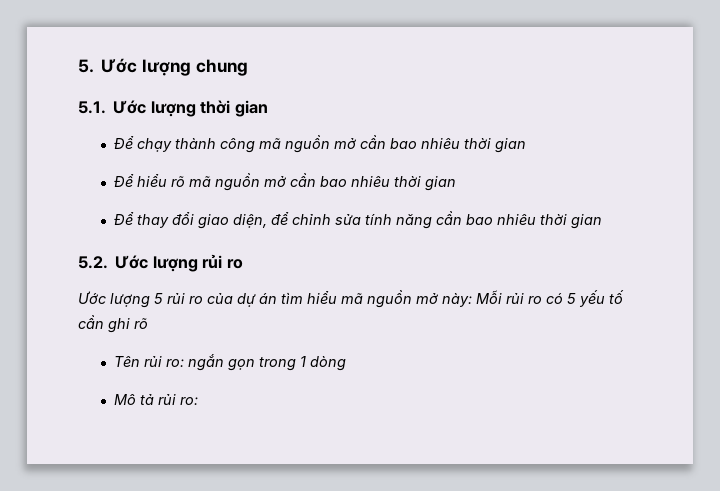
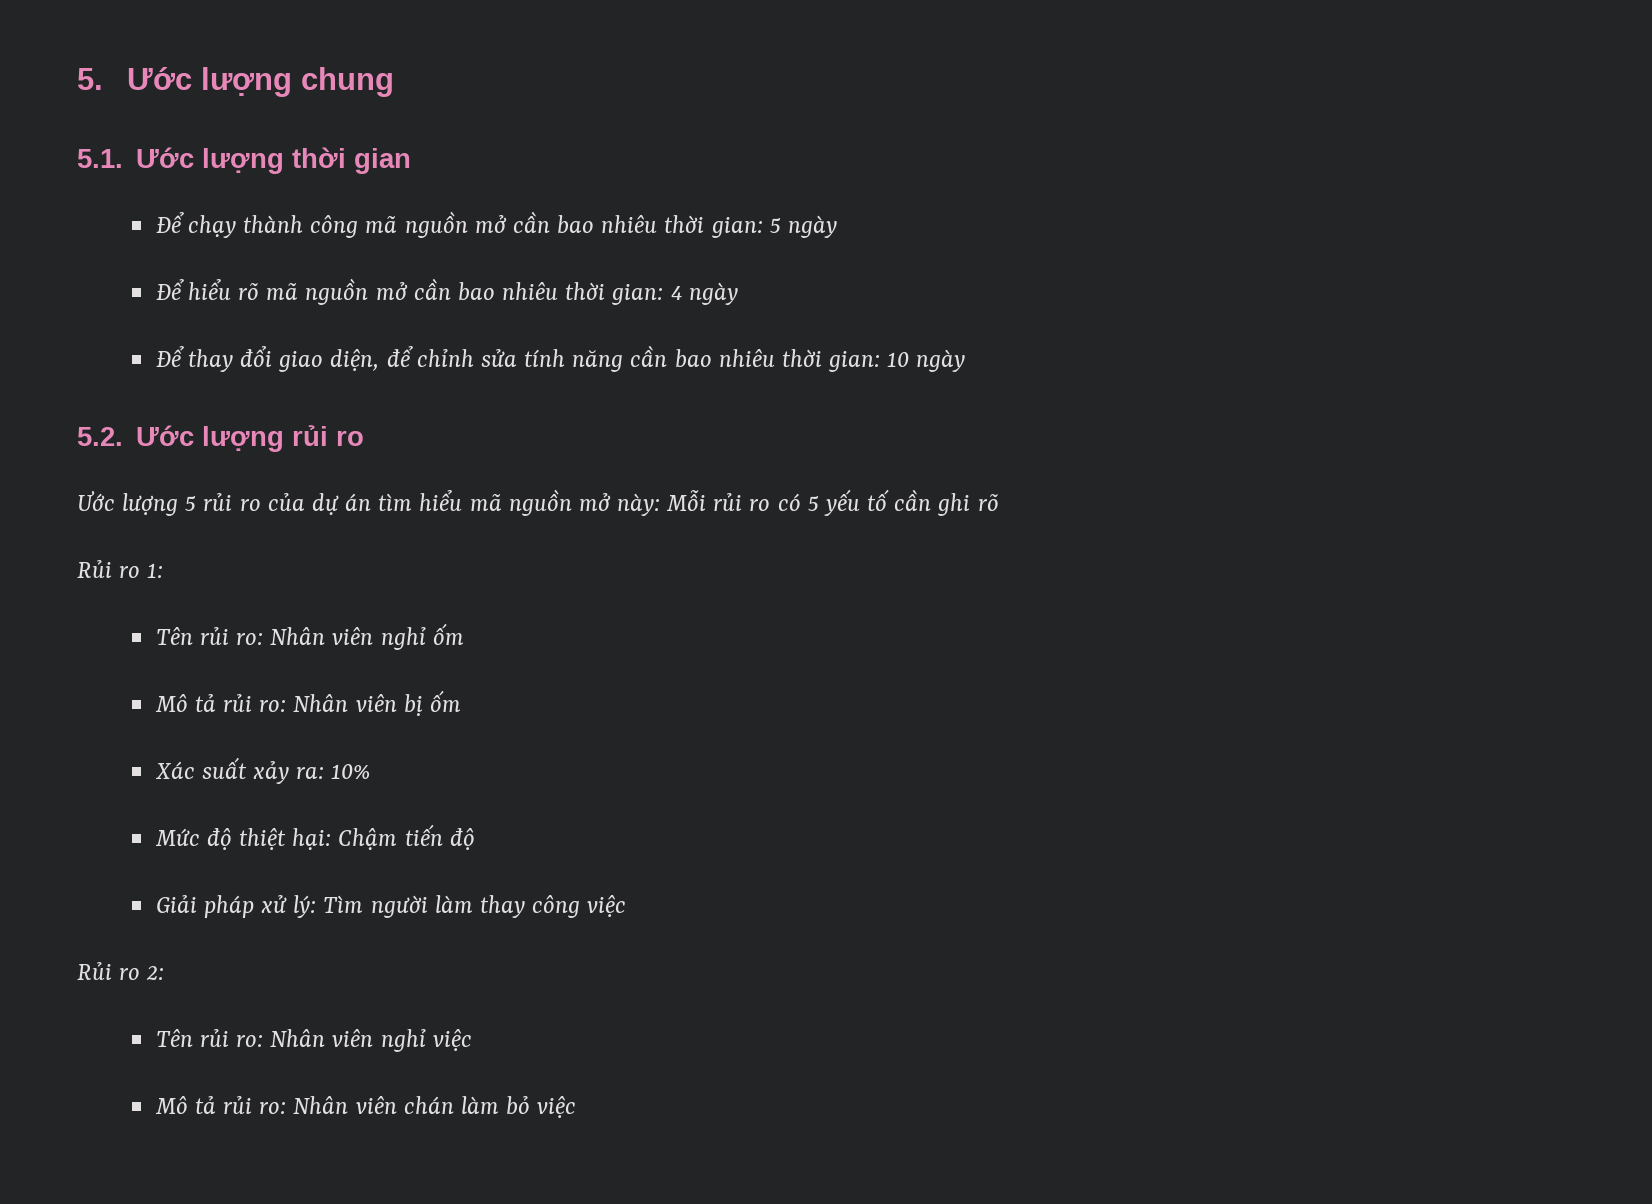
[495,138,527,153] gian -> [710,215,837,238] gian: 5 ngày
[425,176,457,191] gian -> [611,282,738,305] gian: 4 ngày
[571,214,603,229] gian -> [827,349,966,372] gian: 10 ngày
[114,354,347,371] [114,394,199,405] // Tên rủi ro: ngắn gọn trong 1 dòng // Mô tả rủi ro: -> [77,560,164,578] [155,623,464,650] [154,690,461,716] [154,757,371,784] [154,824,475,850] [155,895,627,918] [77,962,165,980] [155,1029,472,1052] [154,1096,577,1118] // Rủi ro 1: // Tên rủi ro: Nhân viên nghỉ ốm // Mô tả rủi ro: Nhân viên bị ốm // Xác suất xảy ra: 10% // Mức độ thiệt hại: Chậm tiến độ // Giải pháp xử lý: Tìm người làm thay công việc // Rủi ro 2: // Tên rủi ro: Nhân viên nghỉ việc // Mô tả rủi ro: Nhân viên chán làm bỏ việc

